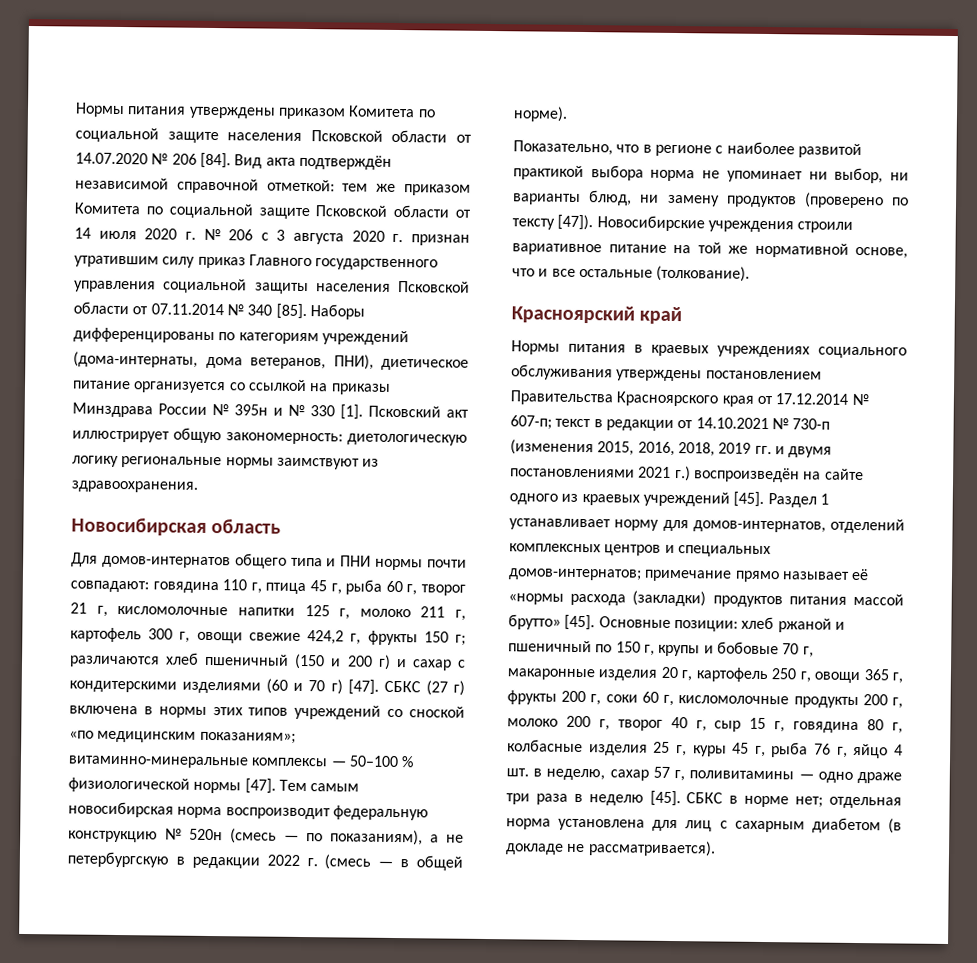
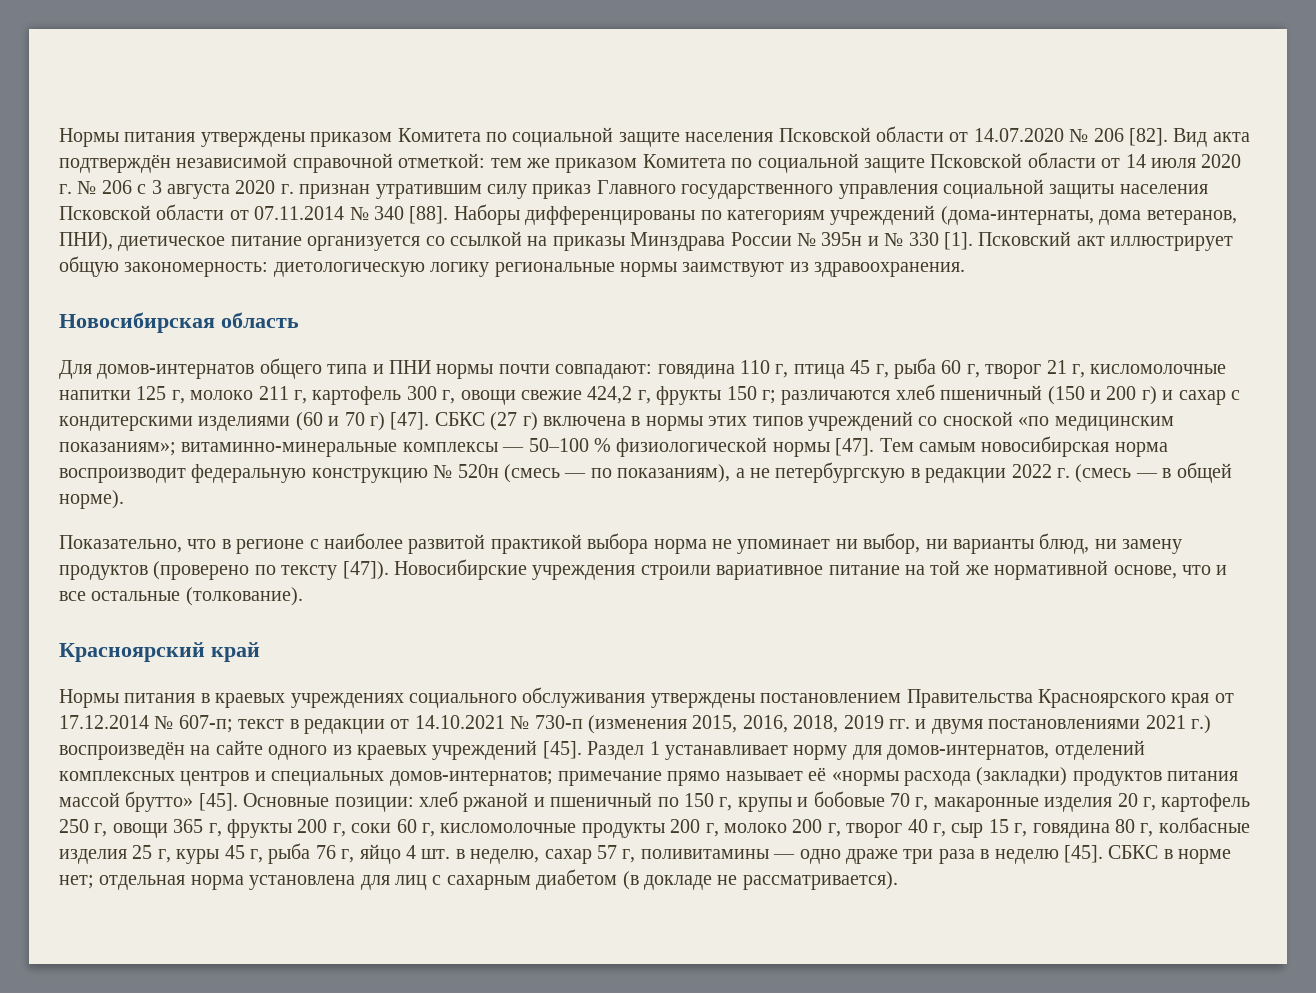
[199,152,231,169] [84]. -> [1129,128,1168,146] [82].
[275,303,307,320] [85]. -> [409,206,449,224] [88].

